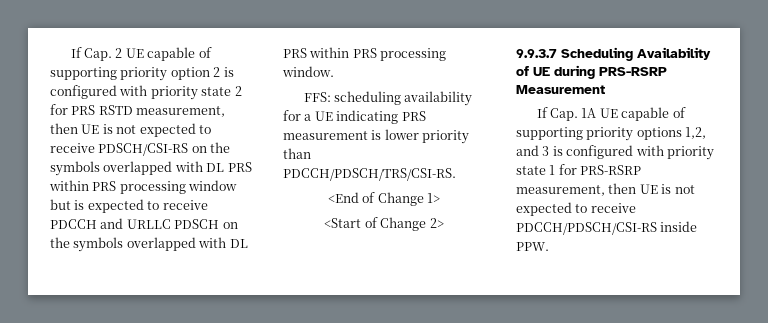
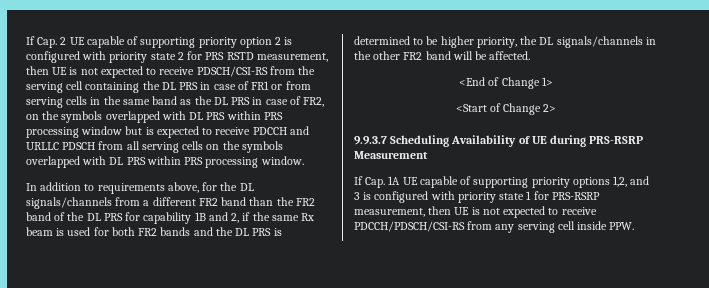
(189, 149) none -> [269,66,316,75] [26,81,311,93] [26,96,325,108] from the serving cell containing the DL PRS in case of FR1 or from serving cells in the same band as the DL PRS in case of FR2,
(220, 224) none -> [98,141,204,153] from all serving cells
[303,91,473,106] [283,110,426,124] [283,129,470,144] [283,148,311,159] [283,168,456,181] FFS: scheduling availability for a UE indicating PRS measurement is lower priority than PDCCH/PDSCH/TRS/CSI-RS. -> [26,182,254,194] [26,197,315,209] [26,212,315,224] [26,227,282,236] [354,36,656,48] [354,51,531,60] In addition to requirements above, for the DL signals/channels from a different FR2 band than the FR2 band of the DL PRS for capability 1B and 2, if the same Rx beam is used for both FR2 bands and the DL PRS is determined to be higher priority, the DL signals/channels in the other FR2 band will be affected.
(657, 228) none -> [467,221,575,233] from any serving cell

